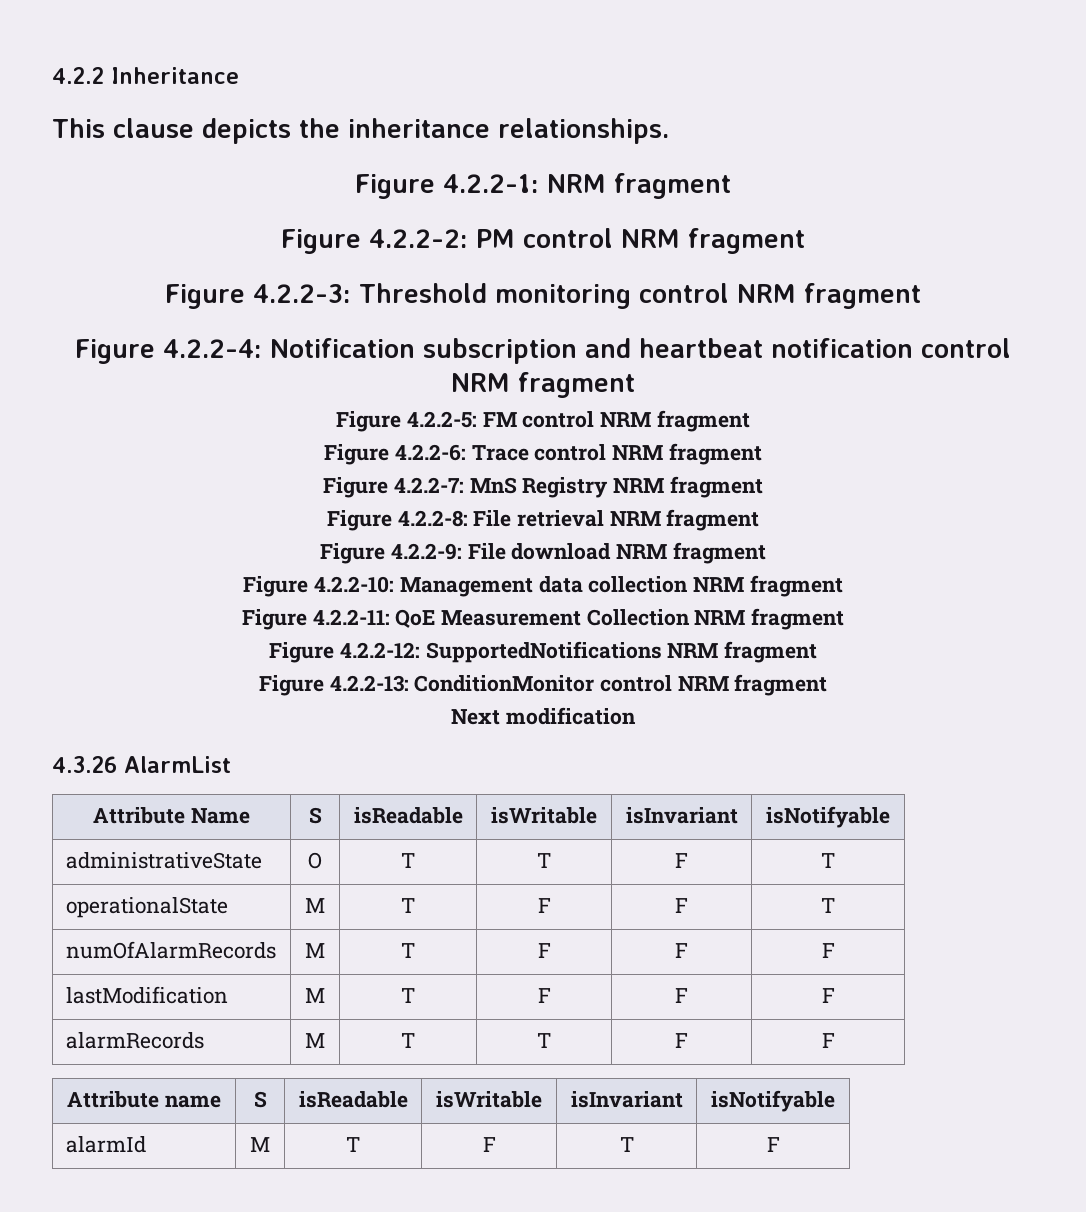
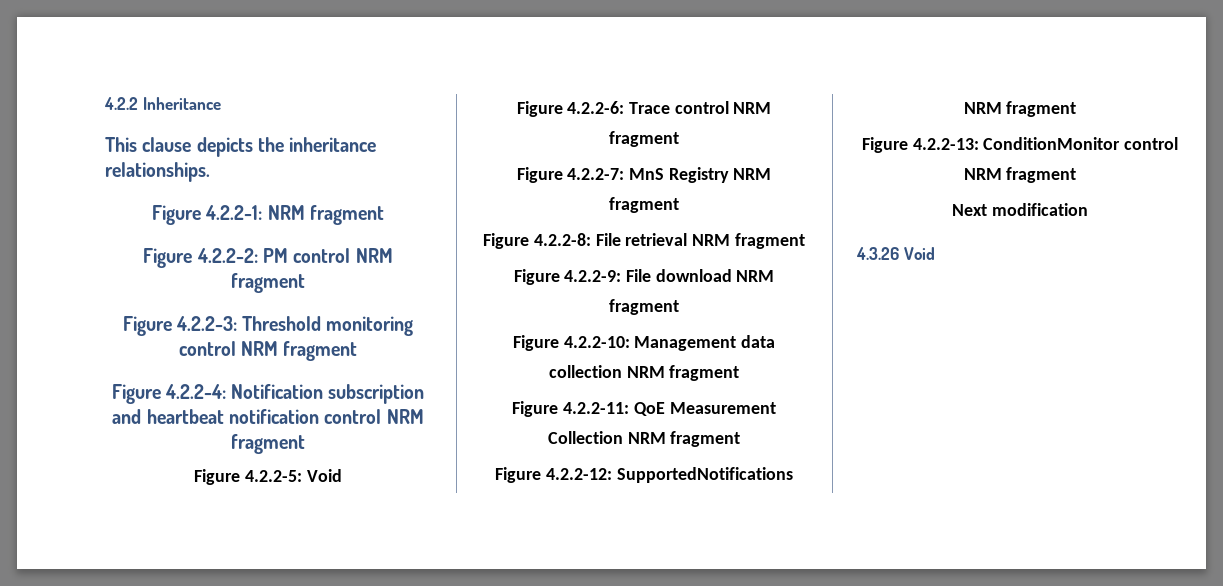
[482,410,750,432] FM control NRM fragment -> [306,469,342,482] Void
[124,756,231,773] [93,807,250,824] [308,807,322,824] [353,807,463,824] [491,807,597,824] [625,807,738,824] [766,806,890,828] [65,852,262,869] [308,852,322,869] [401,853,415,868] [537,853,551,868] [675,853,688,868] [821,853,835,868] [65,897,228,918] [305,898,325,913] [401,898,415,913] [537,898,551,913] [675,898,688,913] [821,898,835,913] [65,941,276,959] [305,943,325,958] [401,943,415,958] [537,943,551,958] [675,943,688,958] [821,943,835,958] [65,986,228,1004] [305,988,325,1003] [401,988,415,1003] [537,988,551,1003] [675,988,688,1003] [821,988,835,1003] [65,1032,204,1049] [305,1033,325,1048] [401,1033,415,1048] [537,1033,551,1048] [675,1033,688,1048] [821,1033,835,1048] [67,1091,221,1108] [253,1091,267,1108] [298,1091,408,1108] [436,1091,542,1108] [570,1091,683,1108] [711,1090,835,1112] [65,1136,146,1153] [250,1137,270,1152] [346,1137,360,1152] [482,1137,496,1152] [619,1137,634,1152] [766,1137,780,1152] AlarmList // Attribute Name | S | isReadable | isWritable | isInvariant | isNotifyable // administrativeState | O | T | T | F | T // operationalState | M | T | F | F | T // numOfAlarmRecords | M | T | F | F | F // lastModification | M | T | F | F | F // alarmRecords | M | T | T | F | F // Attribute name | S | isReadable | isWritable | isInvariant | isNotifyable // alarmId | M | T | F | T | F -> [903,247,935,260] Void

